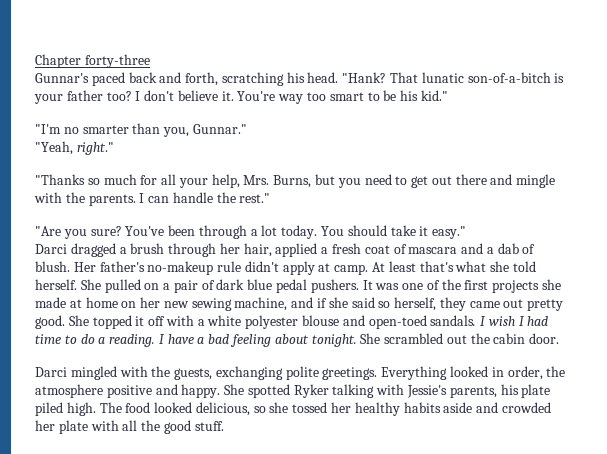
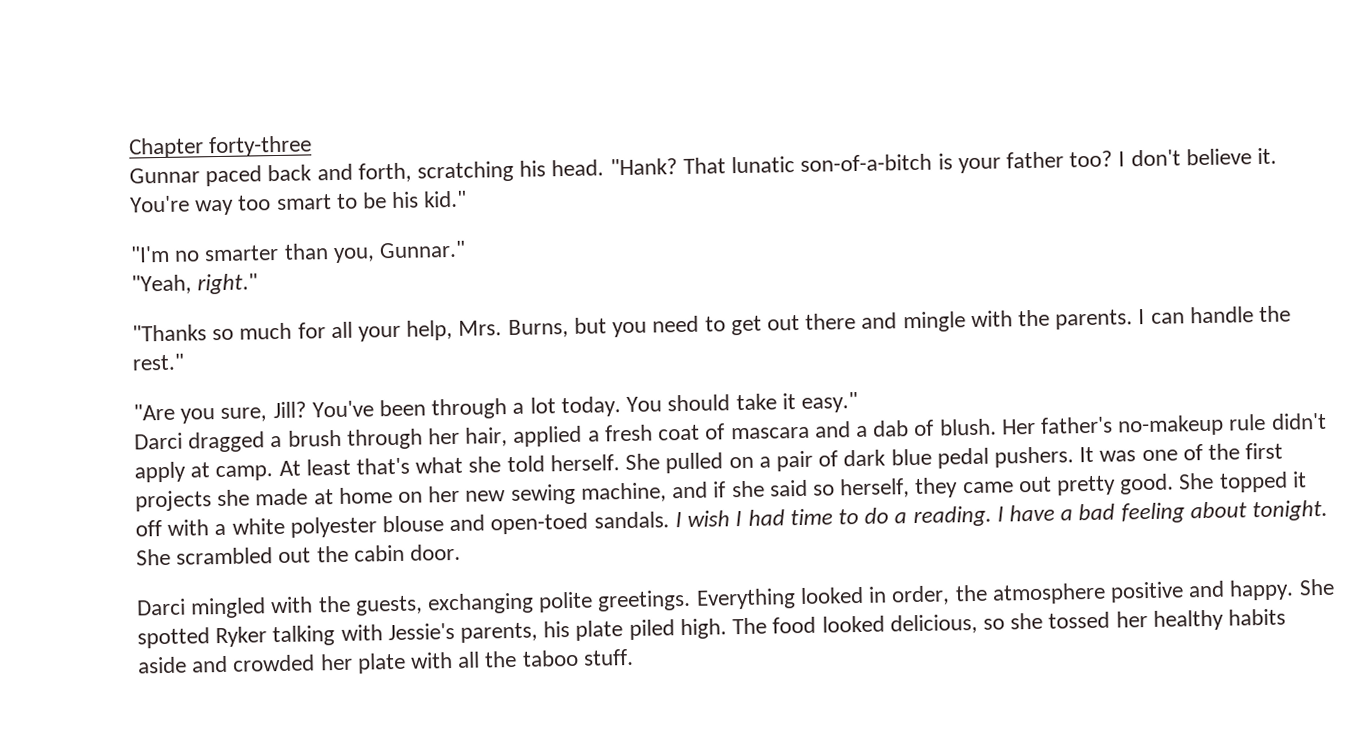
[35,73,89,83] Gunnar's -> [129,167,200,184] Gunnar
[90,226,122,236] sure? -> [220,401,307,423] sure, Jill?
[163,420,191,434] good -> [521,649,579,667] taboo

